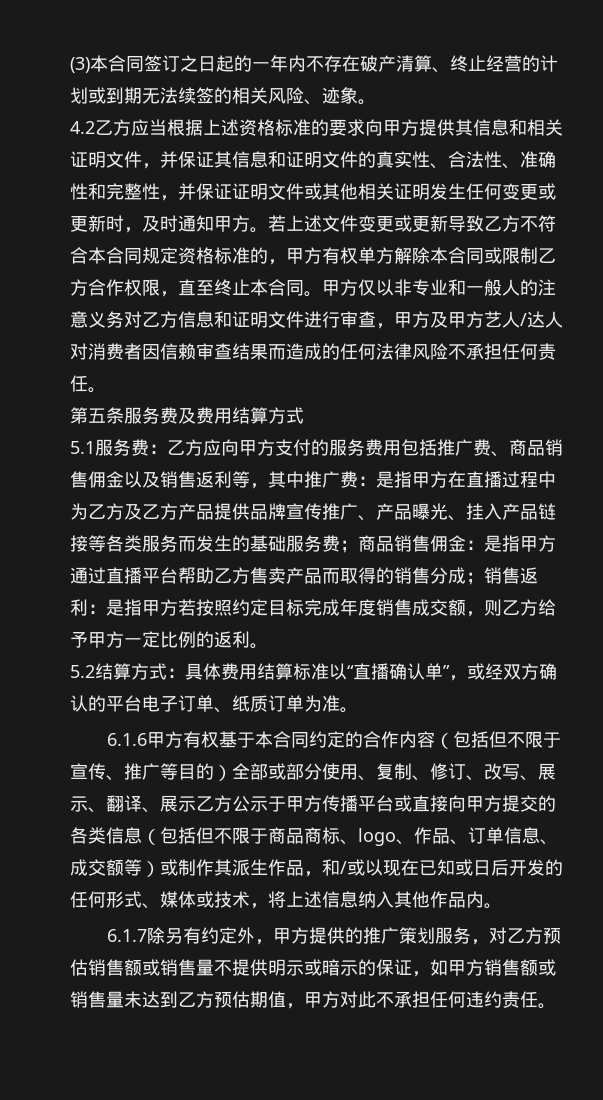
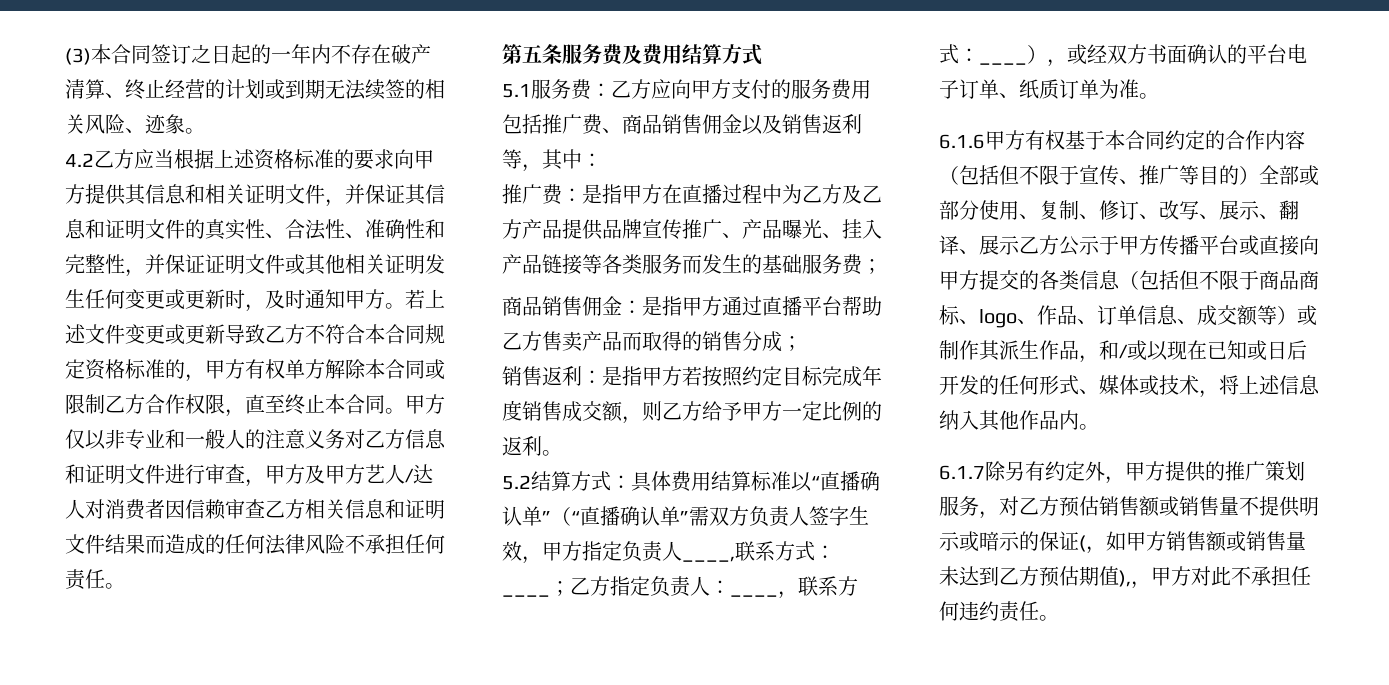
(232, 351) none -> [265,499,445,519] [65,534,105,554] 乙方相关信息和证明文件
(304, 479) none -> [582,153,602,167] ： //
(358, 546) none -> (882, 266) //
(484, 578) none -> (802, 343) //
(450, 671) none -> [551,506,869,527] [502,541,835,564] [502,576,730,597] [730,576,858,599] [939,44,979,64] [979,45,1047,65] （“直播确认单”需双方负责人签字生效，甲方指定负责人____,联系方式：____；乙方指定负责人：____，联系方式：____）
(539, 671) none -> [1147,44,1187,64] 书面
(412, 967) none -> [1079,535,1086,552] (
(286, 999) none -> [1119,570,1131,587] ),

